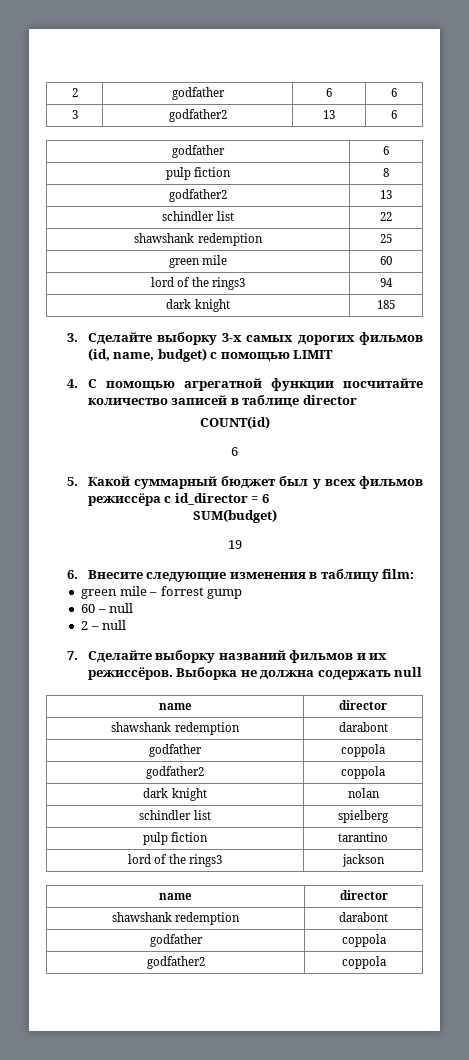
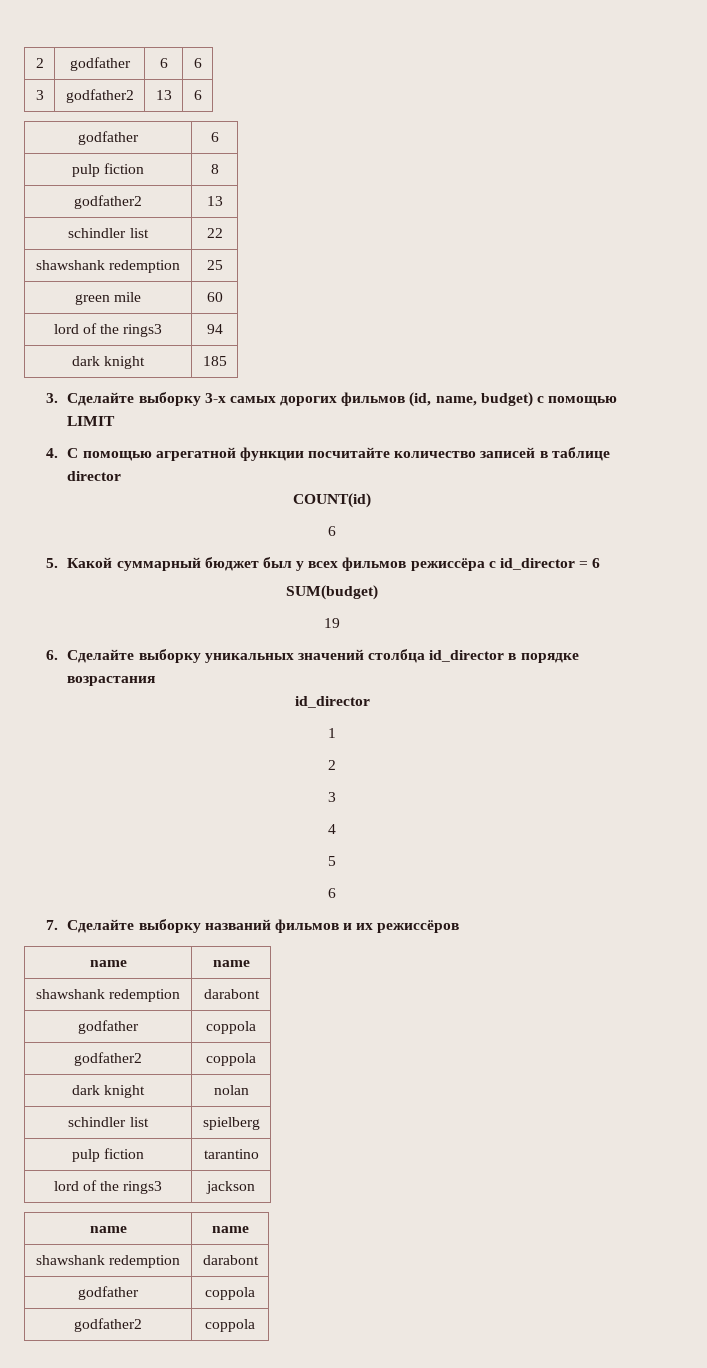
[87,569,415,582] [81,586,243,599] [81,603,134,613] [81,620,127,630] Внесите следующие изменения в таблицу film: // green mile – forrest gump // 60 – null // 2 – null -> [67,649,579,663] [67,676,156,686] [294,696,370,708] [328,728,336,738] [328,760,336,770] [328,792,336,802] [328,824,336,834] [328,856,336,866] [328,888,336,898] Сделайте выборку уникальных значений столбца id_director в порядке возрастания // id_director // 1 // 2 // 3 // 4 // 5 // 6
[87,667,423,680] [158,703,192,710] [339,700,387,710] режиссёров. Выборка не должна содержать null // name | director -> [377,920,460,933] [89,960,127,967] [212,960,250,967] режиссёров // name | name
[339,890,388,900] director -> [211,1226,249,1233] name

